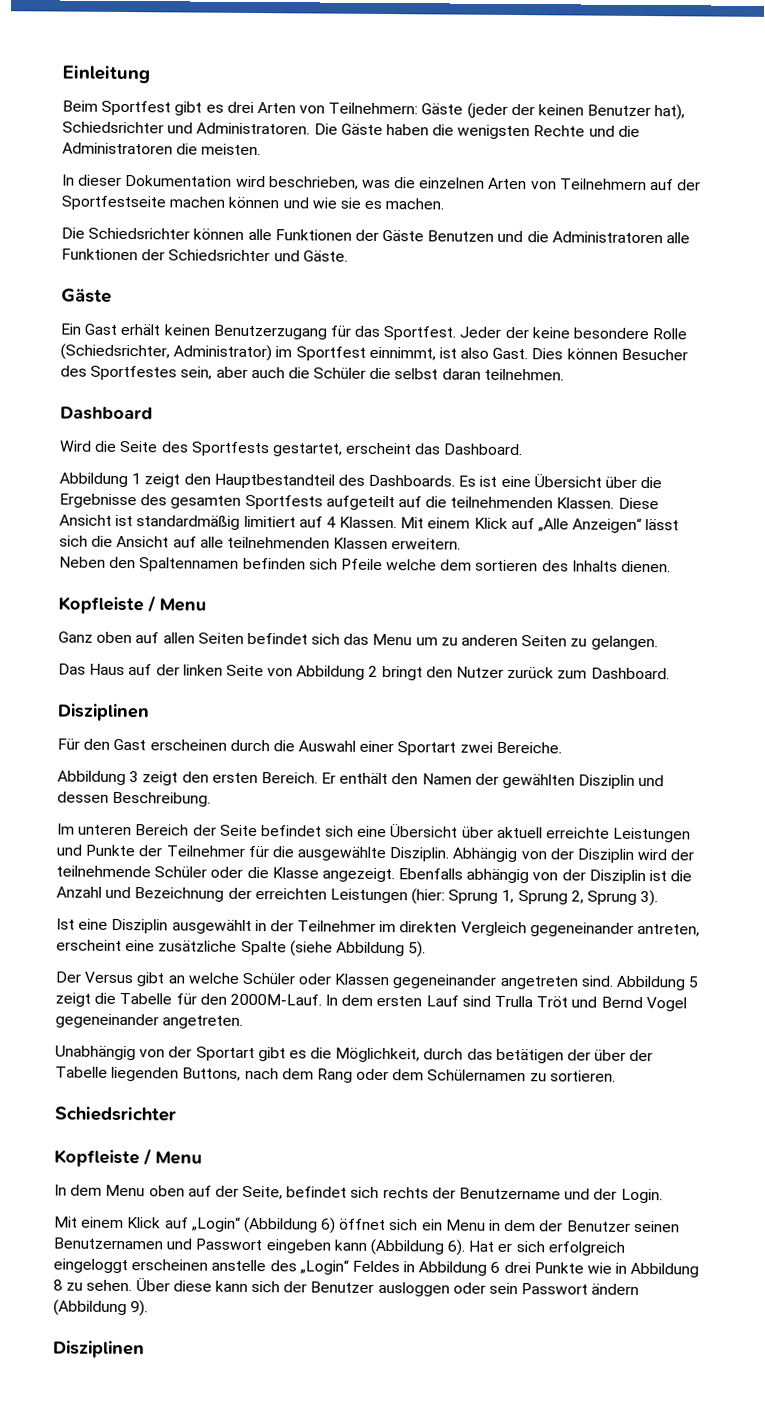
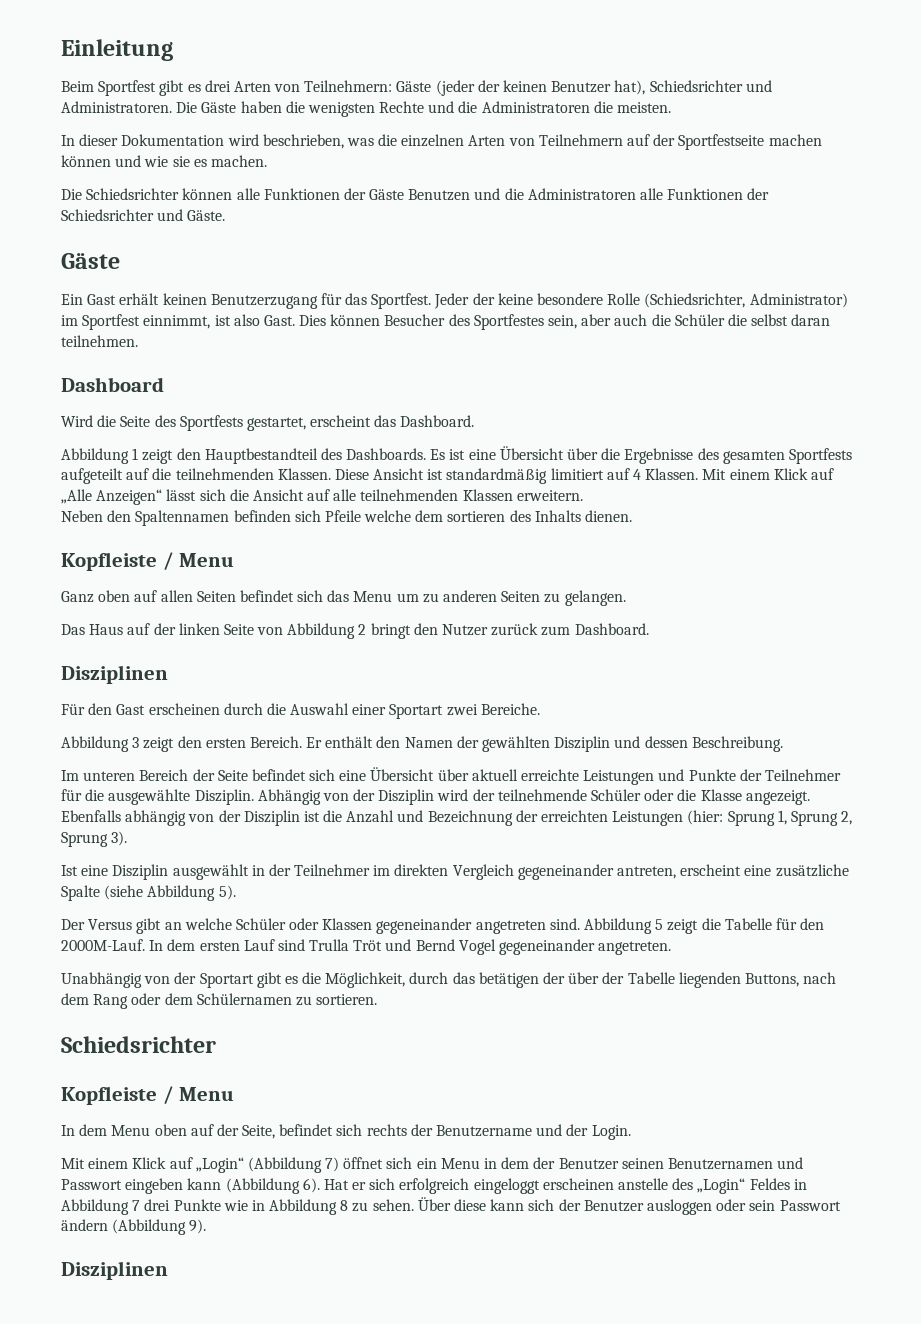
[321,1217,337,1234] 6) -> [325,1157,340,1172] 7)
[490,1261,501,1273] 6 -> [132,1200,141,1211] 7

